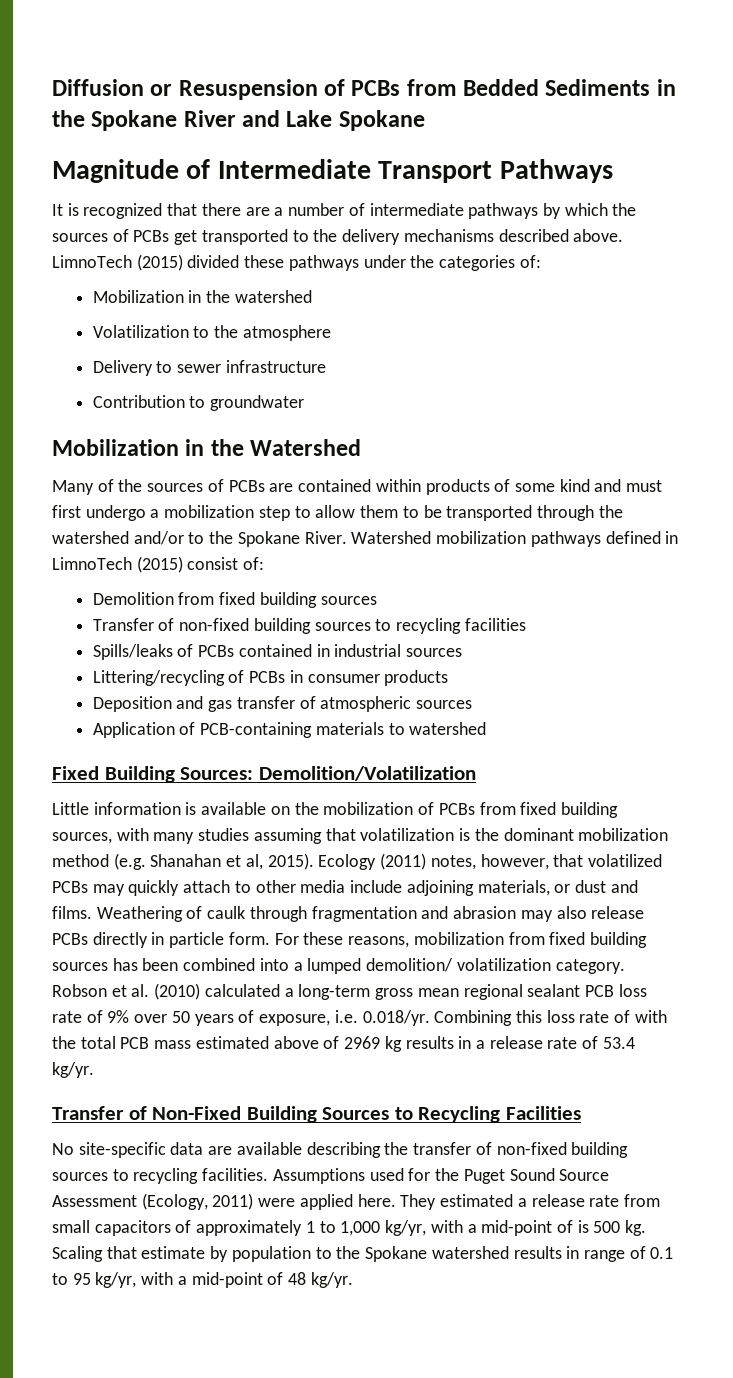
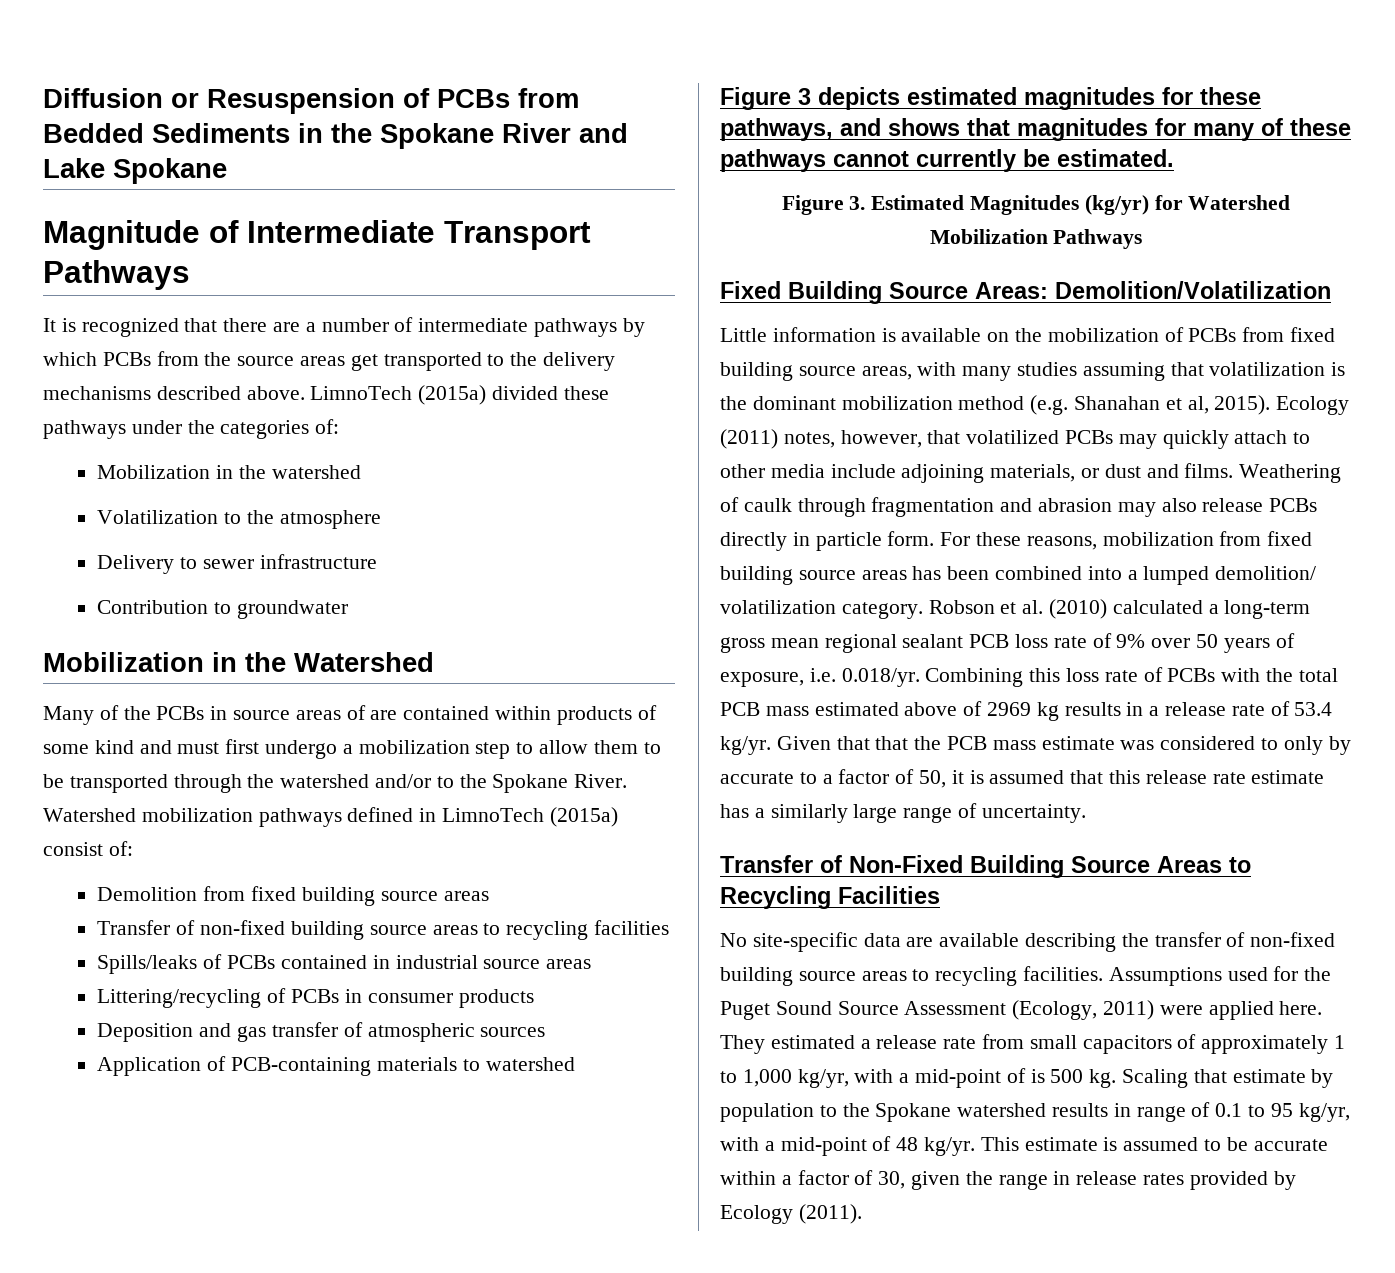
[612,203,637,216] [52,229,170,242] the sources of PCBs -> [102,351,346,366] PCBs from the source areas
[136,254,183,271] (2015) -> [418,385,487,405] (2015a)
[147,479,265,492] sources of PCBs -> [156,705,366,720] PCBs in source areas of
[136,556,183,573] (2015) -> [549,807,618,827] (2015a)
[320,596,377,605] sources -> [380,891,489,901] source areas
[314,622,371,631] sources -> [369,925,478,935] source areas
[405,648,462,657] sources -> [483,959,592,969] source areas
(487, 728) none -> [720,87,1261,110] [720,118,1351,141] [720,149,1174,172] [781,195,1291,215] [929,229,1143,249] // Figure 3 depicts estimated magnitudes for these pathways, and shows that magnitudes for many of these pathways cannot currently be estimated. // Figure 3. Estimated Magnitudes (kg/yr) for Watershed Mobilization Pathways
[180,767,254,780] Sources: -> [889,282,1048,299] Source Areas:
[52,832,112,844] sources, -> [798,366,912,380] source areas,
[52,962,108,971] sources -> [798,570,907,580] source areas
(631, 1016) none -> [1167,668,1216,682] PCBs
(94, 1070) none -> [776,736,1351,755] [720,769,1325,788] [720,803,1086,823] Given that that the PCB mass estimate was considered to only by accurate to a factor of 50, it is assumed that this release rate estimate has a similarly large range of uncertainty.
[322,1107,390,1120] Sources -> [1071,856,1222,873] Source Areas
[52,1172,108,1181] sources -> [798,971,907,981] source areas
(353, 1280) none -> [980,1137,1328,1151] [720,1170,1296,1190] [720,1204,862,1224] This estimate is assumed to be accurate within a factor of 30, given the range in release rates provided by Ecology (2011).

